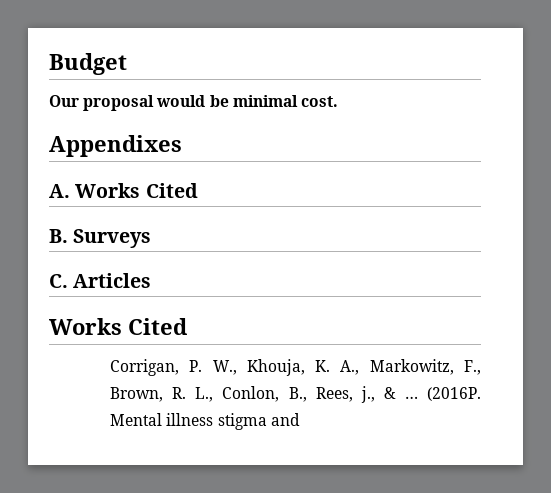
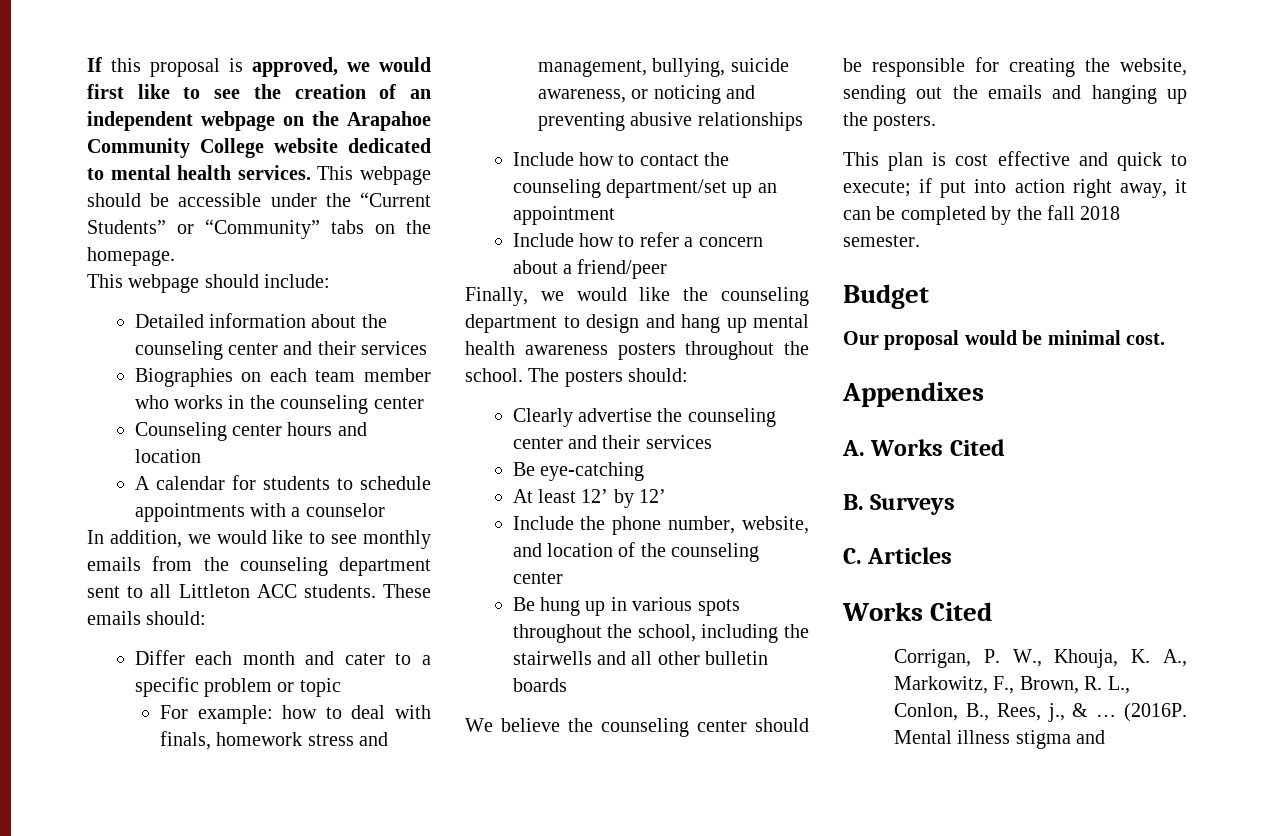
(49, 64) none -> [87,57,431,77] [87,84,431,99] [87,111,431,131] [87,138,431,158] [87,165,431,185] [87,192,431,207] [87,219,431,239] [87,247,175,266] [87,274,331,293] [134,313,387,328] [134,341,428,360] [134,368,431,387] [134,395,424,414] [134,422,367,441] [134,449,201,463] [134,475,432,490] [134,503,385,522] [87,530,431,549] [87,556,431,576] [87,584,431,598] [87,611,207,625] [134,650,431,665] [134,677,341,697] [160,705,431,724] [160,731,389,750] [538,58,789,77] [538,85,756,104] [538,112,803,131] [512,152,730,166] [512,179,777,198] [512,206,615,225] [512,232,763,247] [512,259,668,279] [465,287,809,306] [465,314,809,333] [465,341,809,360] [465,368,689,387] [512,408,776,427] [512,435,712,449] [512,462,644,481] [512,489,667,508] [512,516,809,535] [512,542,760,562] [512,572,563,584] [512,597,740,616] [512,624,809,643] [512,651,769,665] [512,678,567,692] [465,718,809,737] [843,57,1187,77] [843,85,1187,104] [843,112,937,131] [843,151,1187,171] [843,178,1187,198] [843,205,1121,225] [843,235,920,247] If this proposal is approved, we would first like to see the creation of an independent webpage on the Arapahoe Community College website dedicated to mental health services. This webpage should be accessible under the “Current Students” or “Community” tabs on the homepage. // This webpage should include: // Detailed information about the counseling center and their services // Biographies on each team member who works in the counseling center // Counseling center hours and location // A calendar for students to schedule appointments with a counselor // In addition, we would like to see monthly emails from the counseling department sent to all Littleton ACC students. These emails should: // Differ each month and cater to a specific problem or topic // For example: how to deal with finals, homework stress and management, bullying, suicide awareness, or noticing and preventing abusive relationships // Include how to contact the counseling department/set up an appointment // Include how to refer a concern about a friend/peer // Finally, we would like the counseling department to design and hang up mental health awareness posters throughout the school. The posters should: // Clearly advertise the counseling center and their services // Be eye-catching // At least 12’ by 12’ // Include the phone number, website, and location of the counseling center // Be hung up in various spots throughout the school, including the stairwells and all other bulletin boards // We believe the counseling center should be responsible for creating the website, sending out the emails and hanging up the posters. // This plan is cost effective and quick to execute; if put into action right away, it can be completed by the fall 2018 semester. //

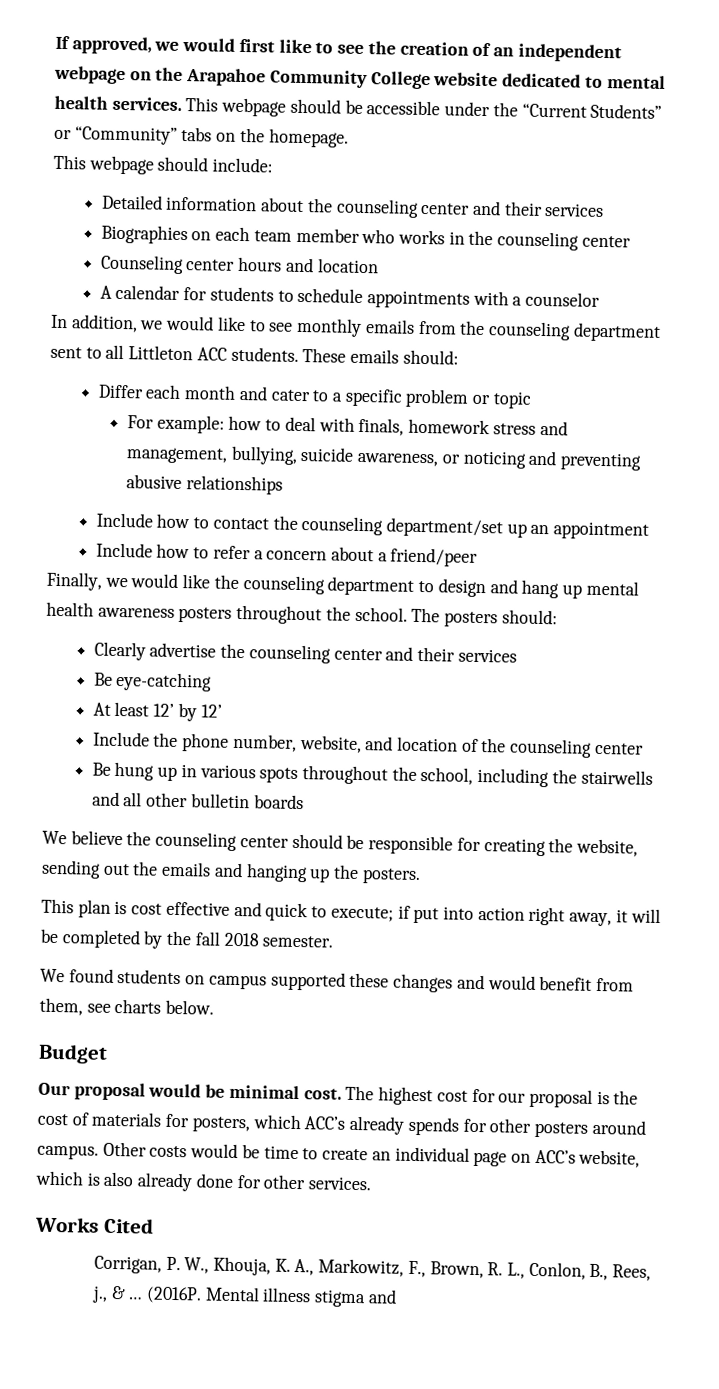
[111,58,243,77] this proposal is -> (70, 42) none
[843,210,871,220] can -> [630,908,661,924] will
(920, 241) none -> [40,968,634,993] [39,997,215,1016] // We found students on campus supported these changes and would benefit from them, see charts below.
[842,382,984,407] [842,439,1005,456] [843,494,956,515] [843,547,953,564] // Appendixes // A. Works Cited // B. Surveys // C. Articles -> [345,1085,639,1108] [37,1111,646,1138] [37,1141,641,1168] [35,1170,372,1192] The highest cost for our proposal is the cost of materials for posters, which ACC’s already spends for other posters around campus. Other costs would be time to create an individual page on ACC’s website, which is also already done for other services.

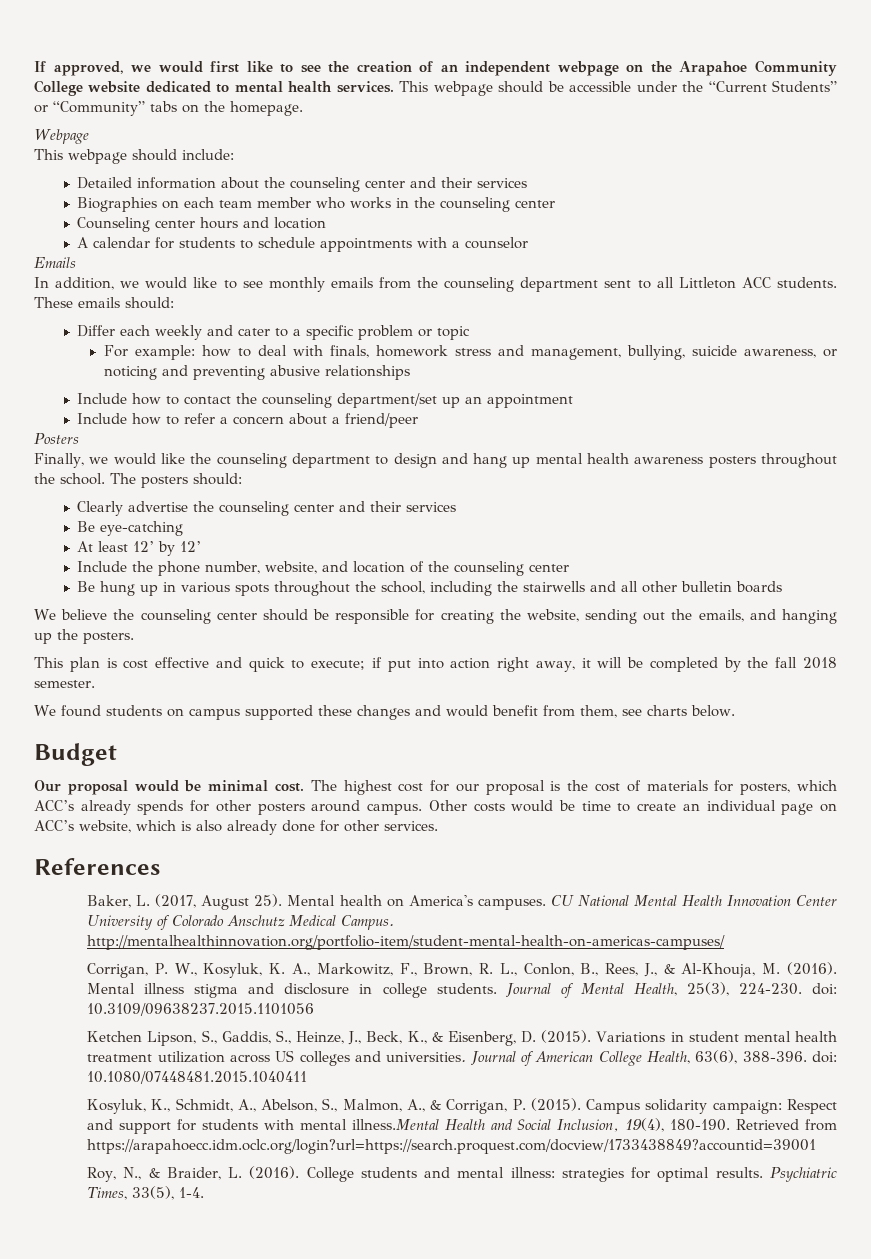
(349, 138) none -> [34,129,89,144] // Webpage
(601, 299) none -> [34,257,76,268] // Emails
[184,385,237,400] month -> [155,325,203,340] weekly
(479, 557) none -> [34,433,79,444] // Posters
[161,861,212,877] emails -> [698,609,744,622] emails,
[35,1216,154,1234] Works Cited -> [34,858,160,875] [87,894,837,910] [87,915,395,930] [87,935,726,950] References // Baker, L. (2017, August 25). Mental health on America's campuses. CU National Mental Health Innovation Center University of Colorado Anschutz Medical Campus. http://mentalhealthinnovation.org/portfolio-item/student-mental-health-on-americas-campuses/
[212,1256,271,1276] Khouja, -> [203,963,263,978] Kosyluk,
[91,1285,397,1308] j., & … (2016P. Mental illness stigma and -> [643,962,838,978] [87,982,837,998] [87,1003,315,1016] [87,1030,837,1046] [87,1050,837,1066] [87,1071,308,1084] [87,1098,838,1114] [87,1118,838,1134] [87,1139,817,1154] [87,1166,838,1182] [87,1186,205,1200] J., & Al-Khouja, M. (2016). Mental illness stigma and disclosure in college students. Journal of Mental Health, 25(3), 224-230. doi: 10.3109/09638237.2015.1101056 // Ketchen Lipson, S., Gaddis, S., Heinze, J., Beck, K., & Eisenberg, D. (2015). Variations in student mental health treatment utilization across US colleges and universities. Journal of American College Health, 63(6), 388-396. doi: 10.1080/07448481.2015.1040411 // Kosyluk, K., Schmidt, A., Abelson, S., Malmon, A., & Corrigan, P. (2015). Campus solidarity campaign: Respect and support for students with mental illness.Mental Health and Social Inclusion, 19(4), 180-190. Retrieved from https://arapahoecc.idm.oclc.org/login?url=https://search.proquest.com/docview/1733438849?accountid=39001 // Roy, N., & Braider, L. (2016). College students and mental illness: strategies for optimal results. Psychiatric Times, 33(5), 1-4.

